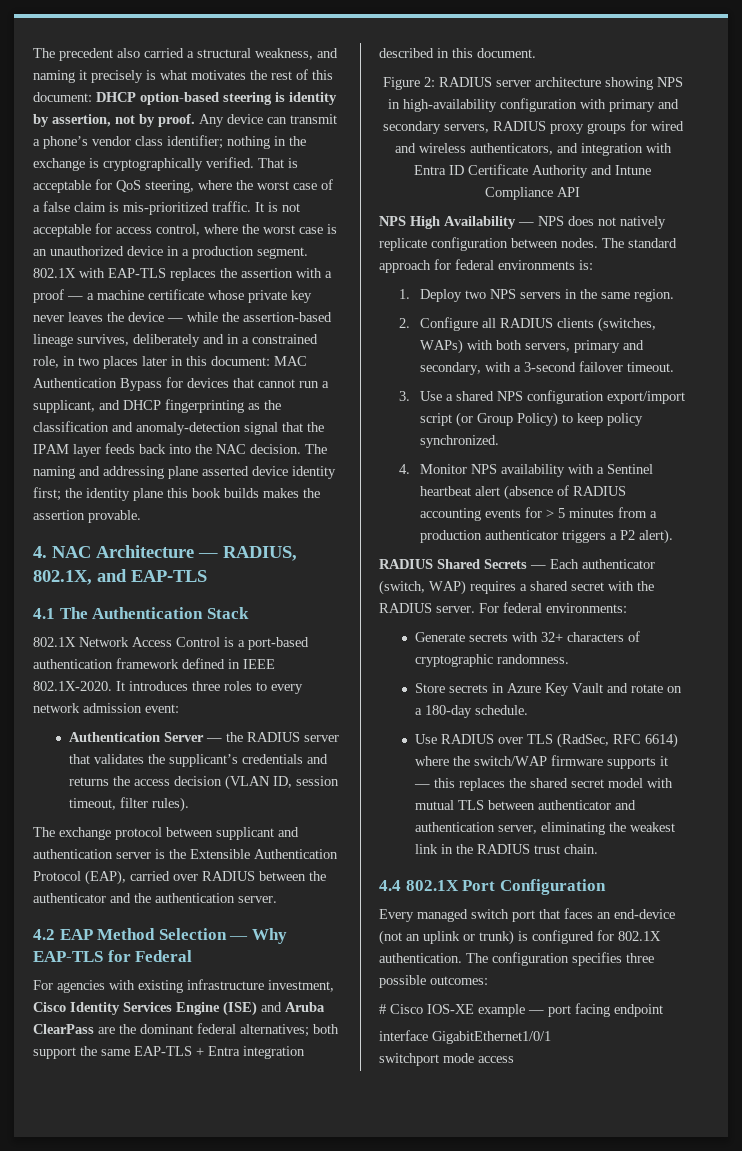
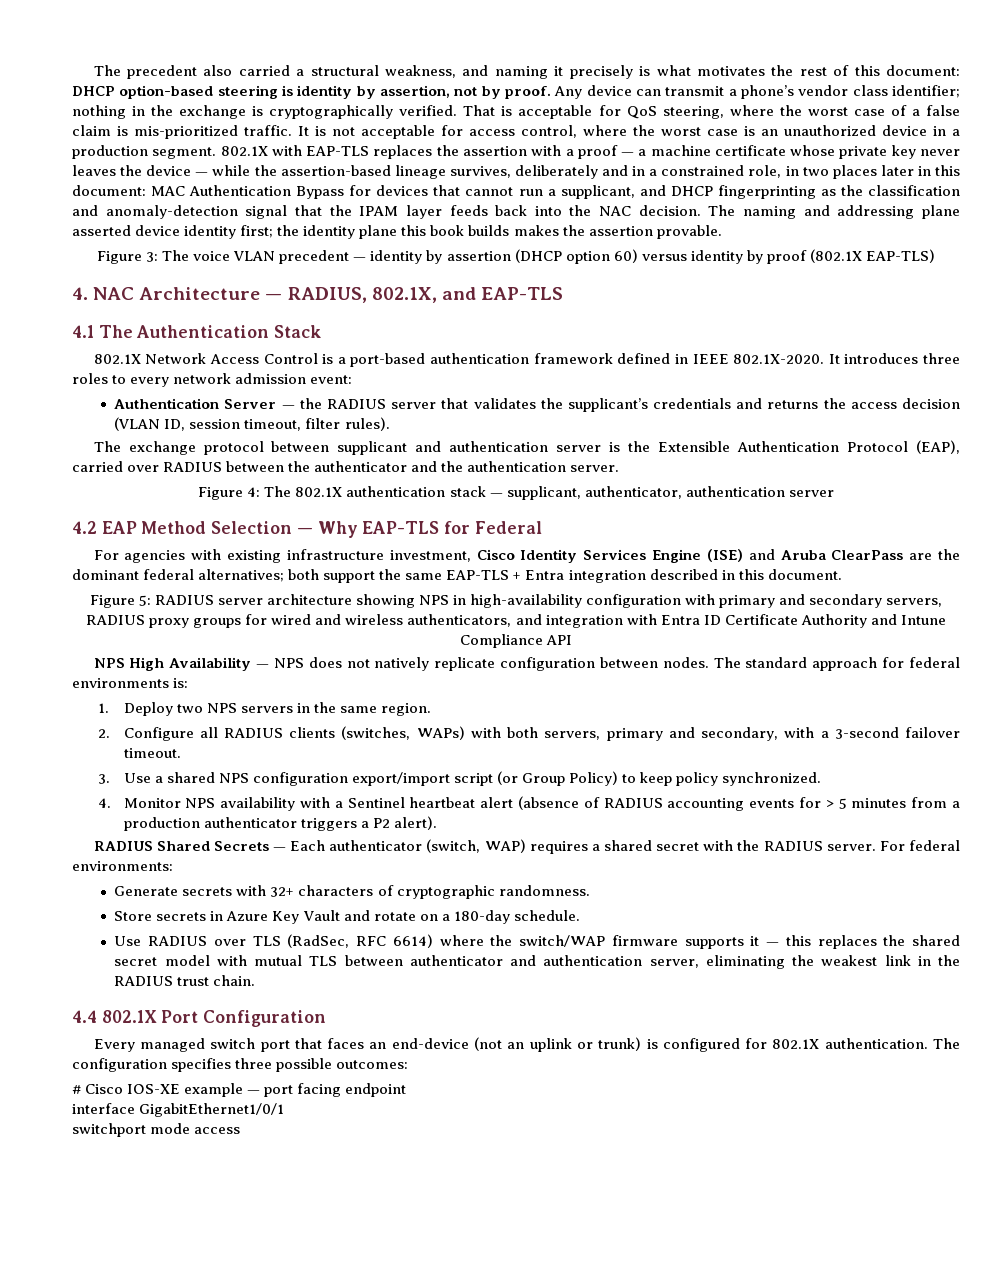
(141, 516) none -> [97,249,935,264] // Figure 3: The voice VLAN precedent — identity by assertion (DHCP option 60) versus identity by proof (802.1X EAP-TLS)
(277, 899) none -> [198,486,834,500] // Figure 4: The 802.1X authentication stack — supplicant, authenticator, authentication server
[423,77,435,87] 2: -> [138,595,151,606] 5:

